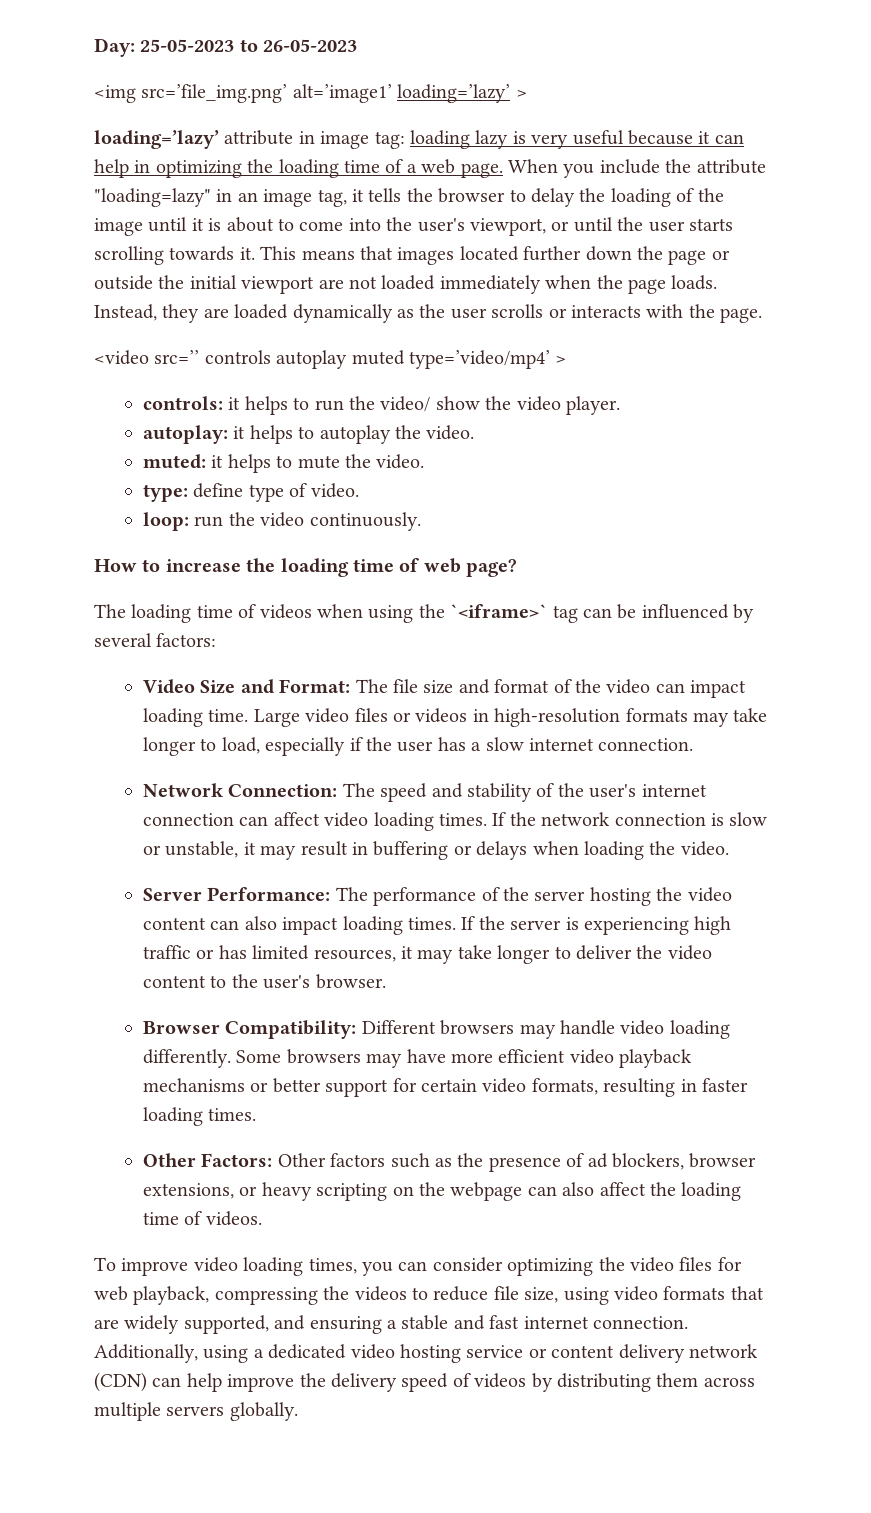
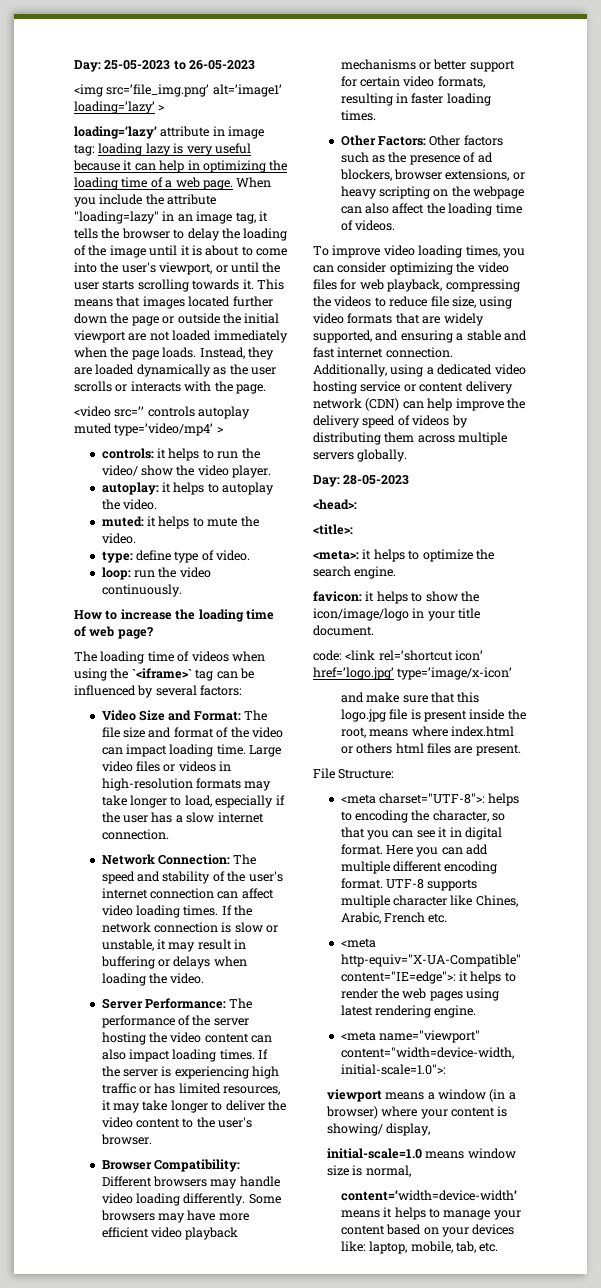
(298, 1411) none -> [313,475,410,487] [313,499,357,510] [313,524,353,535] [313,549,494,562] [313,566,397,579] [313,591,479,604] [313,608,481,621] [313,625,374,636] [313,650,484,661] [313,667,513,680] [340,692,480,703] [340,709,526,722] [340,726,515,738] [340,743,521,756] [313,768,395,779] [340,793,520,806] [340,810,506,823] [340,827,502,840] [340,844,489,857] [340,861,498,874] [340,878,478,891] [340,895,518,908] [340,912,448,924] [340,938,376,948] [340,954,521,967] [340,971,516,984] [340,988,500,1001] [340,1005,477,1018] [340,1030,481,1043] [340,1047,514,1059] [340,1064,446,1075] [326,1089,516,1102] [325,1106,508,1119] [326,1123,431,1136] [326,1148,516,1159] [326,1165,411,1177] [340,1190,517,1201] [340,1207,521,1220] [340,1224,515,1237] [340,1241,499,1254] // Day: 28-05-2023 // <head>: // <title>: // <meta>: it helps to optimize the search engine. // favicon: it helps to show the icon/image/logo in your title document. // code: <link rel=’shortcut icon’ href=’logo.jpg’ type=’image/x-icon’ // and make sure that this logo.jpg file is present inside the root, means where index.html or others html files are present. // File Structure: // <meta charset="UTF-8">: helps to encoding the character, so that you can see it in digital format. Here you can add multiple different encoding format. UTF-8 supports multiple character like Chines, Arabic, French etc. // <meta http-equiv="X-UA-Compatible" content="IE=edge">: it helps to render the web pages using latest rendering engine. // <meta name="viewport" content="width=device-width, initial-scale=1.0">: // viewport means a window (in a browser) where your content is showing/ display, // initial-scale=1.0 means window size is normal, // content=’width=device-width’ means it helps to manage your content based on your devices like: laptop, mobile, tab, etc.

